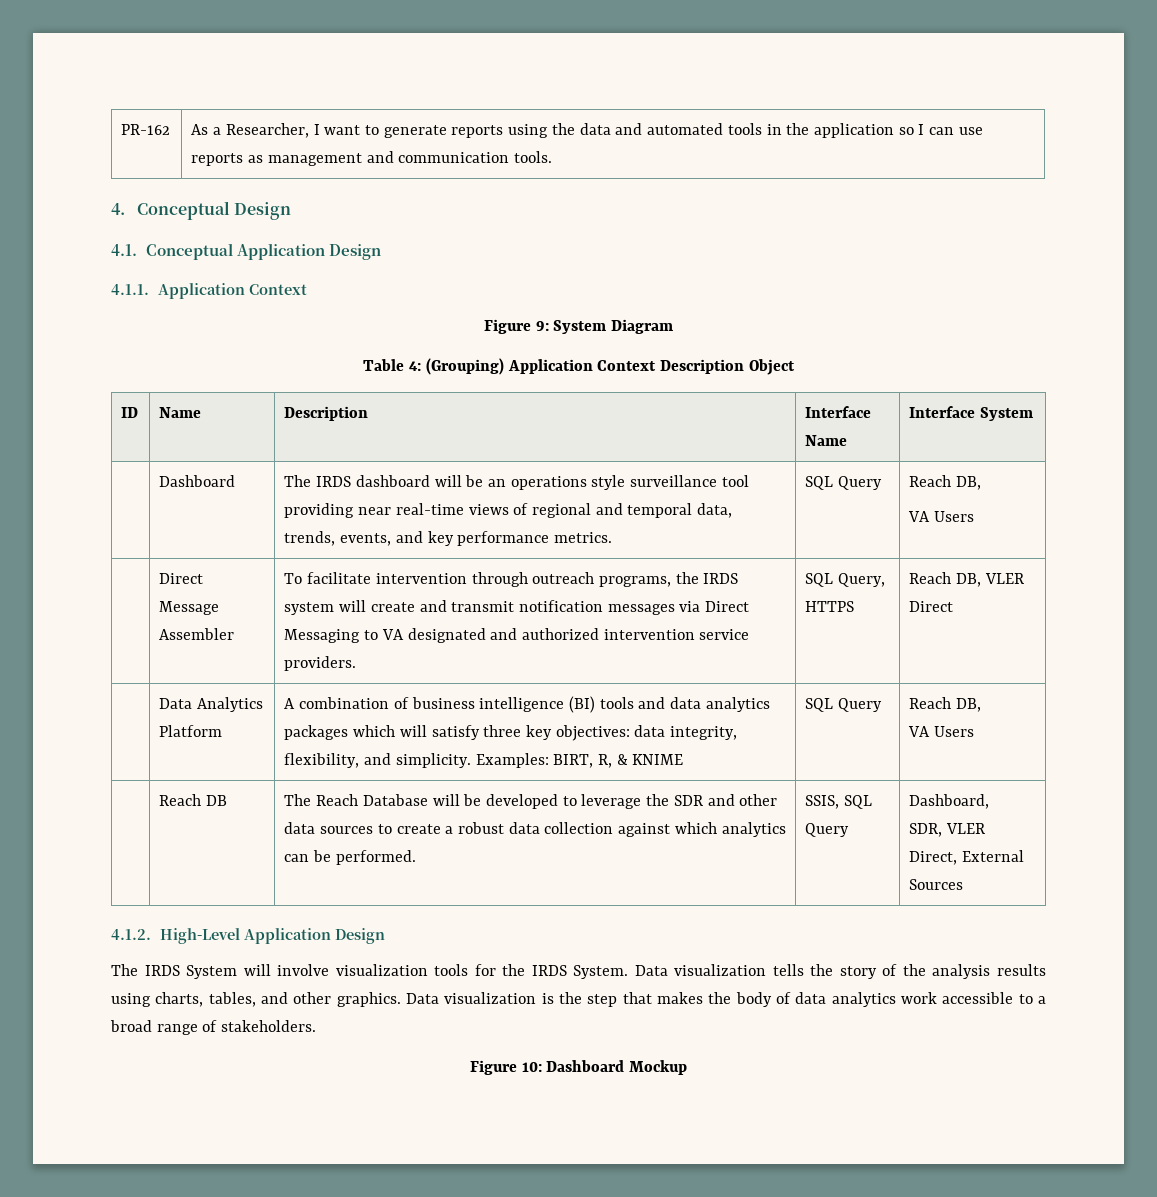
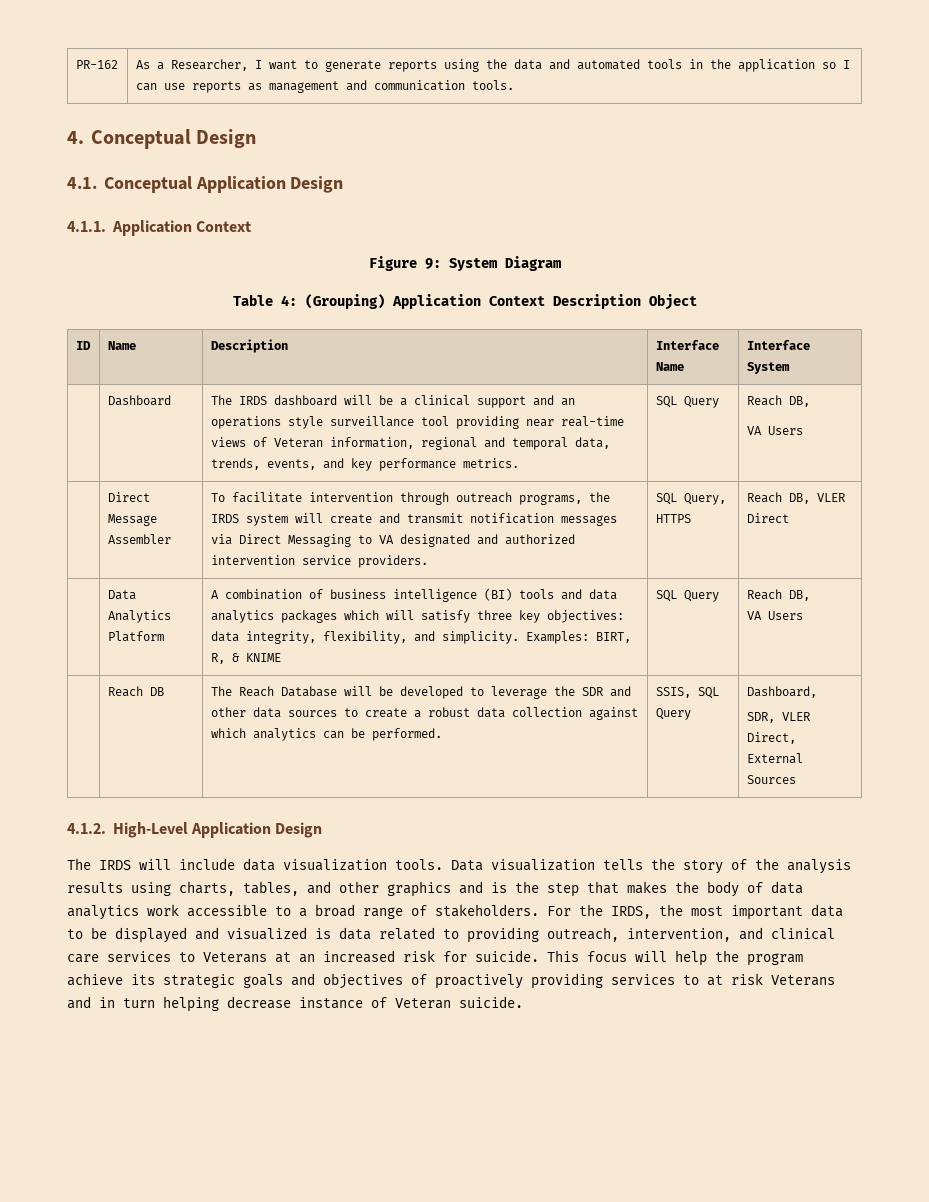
(484, 481) none -> [399,395,554,408] a clinical support and
(529, 509) none -> [273,437,414,449] Veteran information,
[186,964,629,979] System will involve visualization tools for the IRDS System. -> [139,858,443,871] will include data visualization tools.
[336,992,537,1007] graphics. Data visualization -> [387,881,483,897] graphics and
[469,1060,688,1075] // Figure 10: Dashboard Mockup -> [547,904,843,920] [67,927,835,943] [67,950,803,966] [67,973,835,989] [67,996,523,1012] For the IRDS, the most important data to be displayed and visualized is data related to providing outreach, intervention, and clinical care services to Veterans at an increased risk for suicide. This focus will help the program achieve its strategic goals and objectives of proactively providing services to at risk Veterans and in turn helping decrease instance of Veteran suicide.

